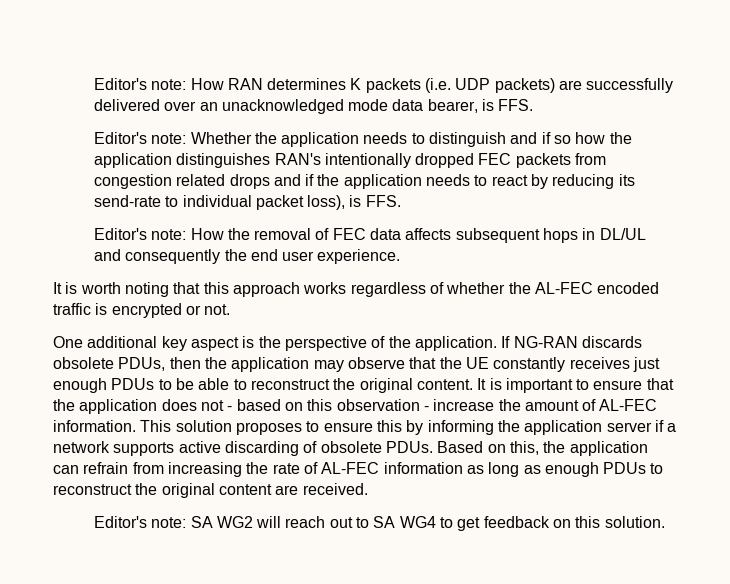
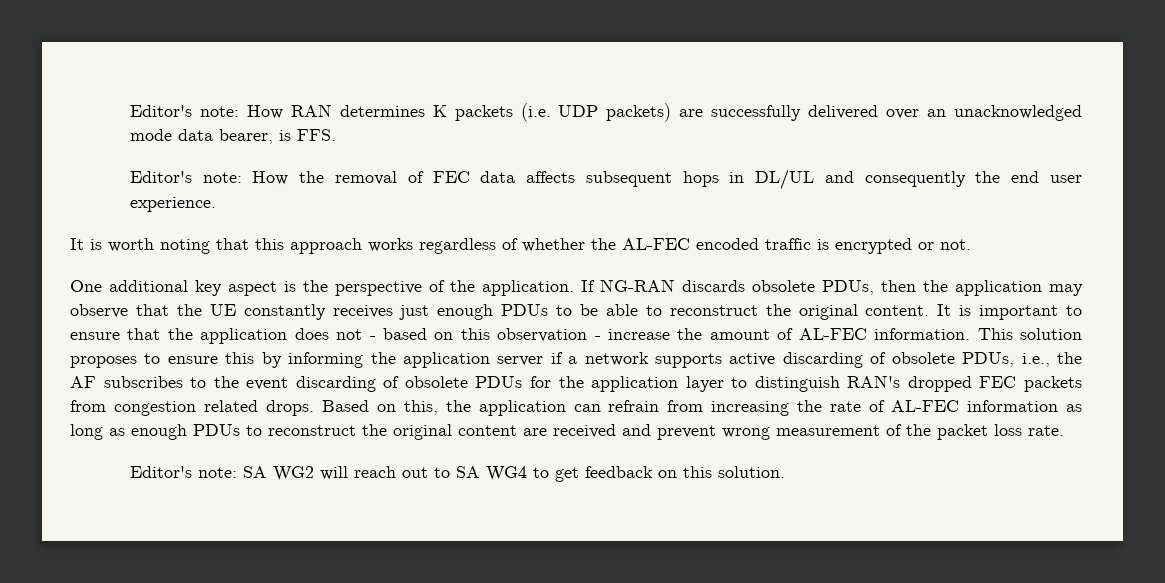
[93,132,632,147] [93,153,607,168] [93,174,635,189] [93,195,401,210] // Editor's note: Whether the application needs to distinguish and if so how the application distinguishes RAN's intentionally dropped FEC packets from congestion related drops and if the application needs to react by reducing its send-rate to individual packet loss), is FFS. -> (336, 135) none
[385,441,433,453] PDUs. -> [962,352,1083,367] [70,375,1082,392] [70,400,314,416] PDUs, i.e., the AF subscribes to the event discarding of obsolete PDUs for the application layer to distinguish RAN's dropped FEC packets from congestion related drops.
[302,483,368,495] received. -> [553,424,1064,440] received and prevent wrong measurement of the packet loss rate.

